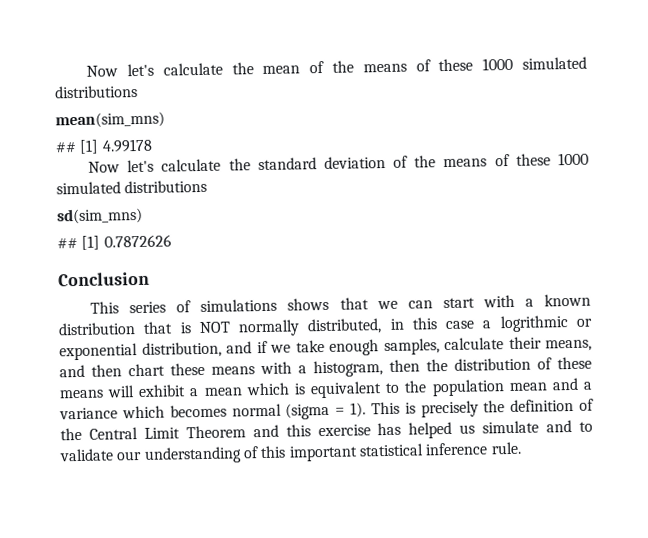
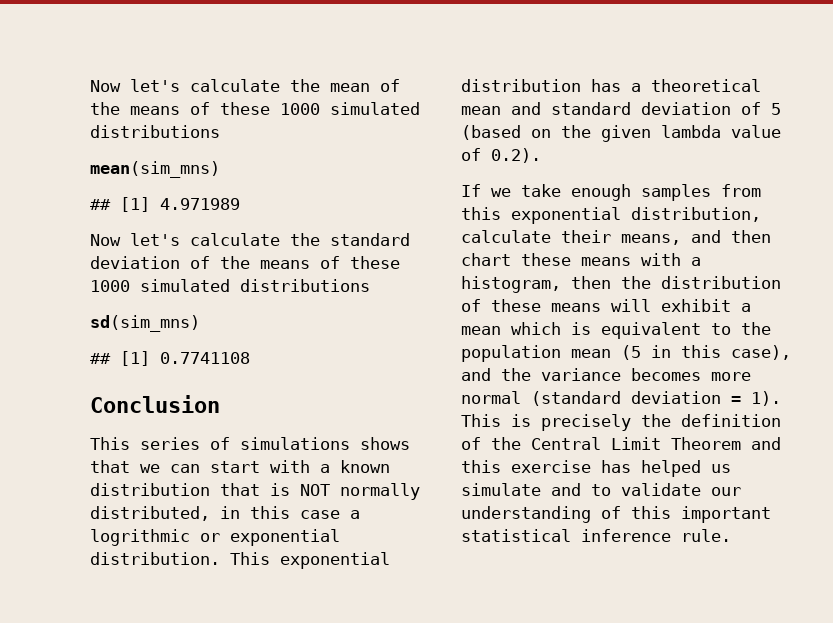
[101,138,153,153] 4.99178 -> [160,198,240,210] 4.971989
[103,234,172,248] 0.7872626 -> [160,352,250,364] 0.7741108
[141,338,440,358] distribution, and if we take enough samples, -> [90,552,390,569] [461,79,761,92] [461,102,781,115] [461,125,781,142] [461,148,541,163] [461,184,761,201] [461,207,761,224] distribution. This exponential distribution has a theoretical mean and standard deviation of 5 (based on the given lambda value of 0.2). // If we take enough samples from this exponential distribution,
[551,377,592,391] [59,402,331,420] and a variance which becomes normal (sigma -> [621,345,791,360] [461,368,751,381] [461,391,721,406] (5 in this case), and the variance becomes more normal (standard deviation

